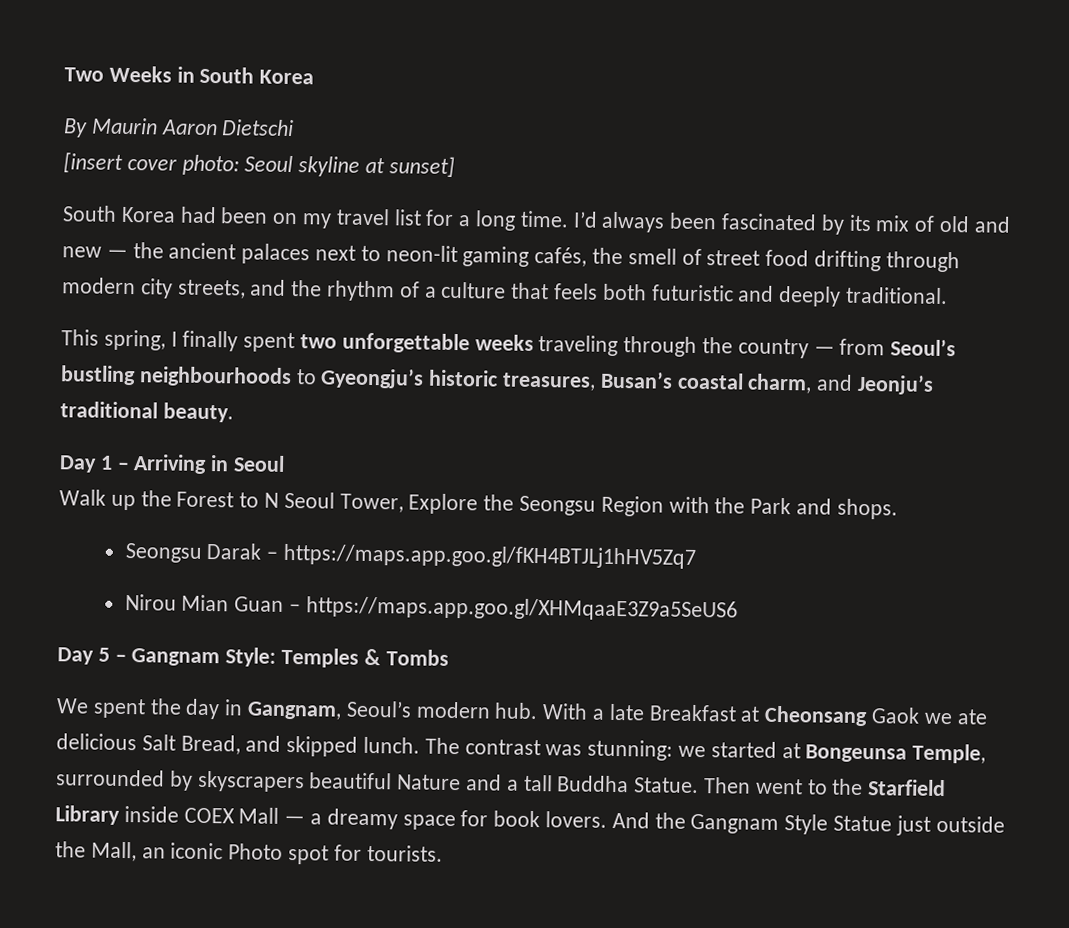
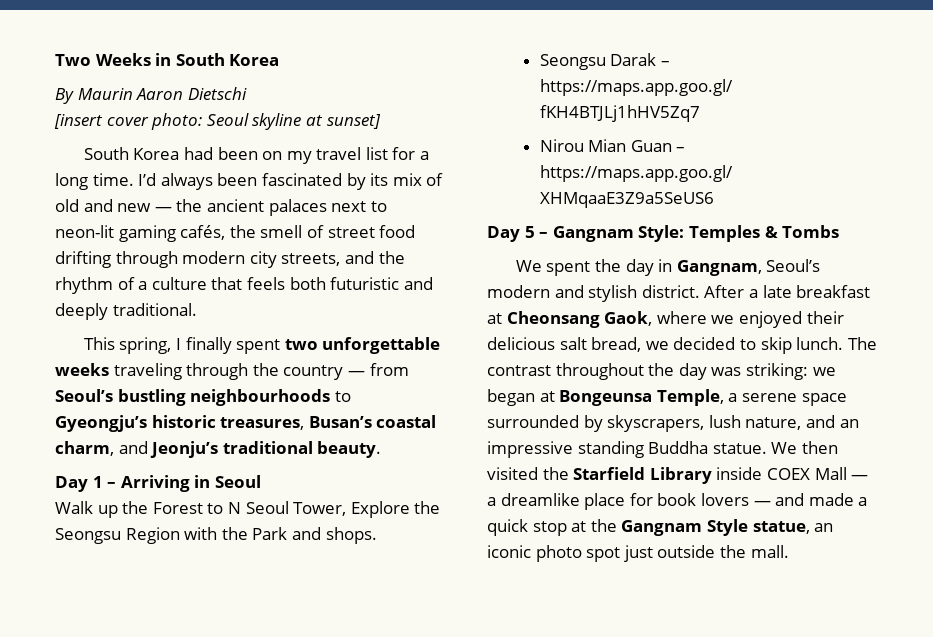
[494,702,589,720] hub. With -> [554,285,745,302] and stylish district. After
[648,704,737,722] Breakfast -> [796,285,871,298] breakfast
[871,707,988,725] [56,733,987,764] [56,769,828,795] Gaok we ate delicious Salt Bread, and skipped lunch. The contrast was stunning: we started at Bongeunsa Temple, surrounded by skyscrapers beautiful Nature and a tall Buddha Statue. Then went to -> [604,311,844,328] [487,337,877,354] [487,363,836,380] [487,389,847,406] [487,415,859,432] [487,441,838,458] [487,467,538,480] Gaok, where we enjoyed their delicious salt bread, we decided to skip lunch. The contrast throughout the day was striking: we began at Bongeunsa Temple, a serene space surrounded by skyscrapers, lush nature, and an impressive standing Buddha statue. We then visited
[326,808,1005,836] [55,841,443,865] dreamy space for book lovers. And the Gangnam Style Statue just outside the Mall, an iconic Photo spot for tourists. -> [500,493,868,510] [487,519,834,536] [487,545,789,562] dreamlike place for book lovers — and made a quick stop at the Gangnam Style statue, an iconic photo spot just outside the mall.

